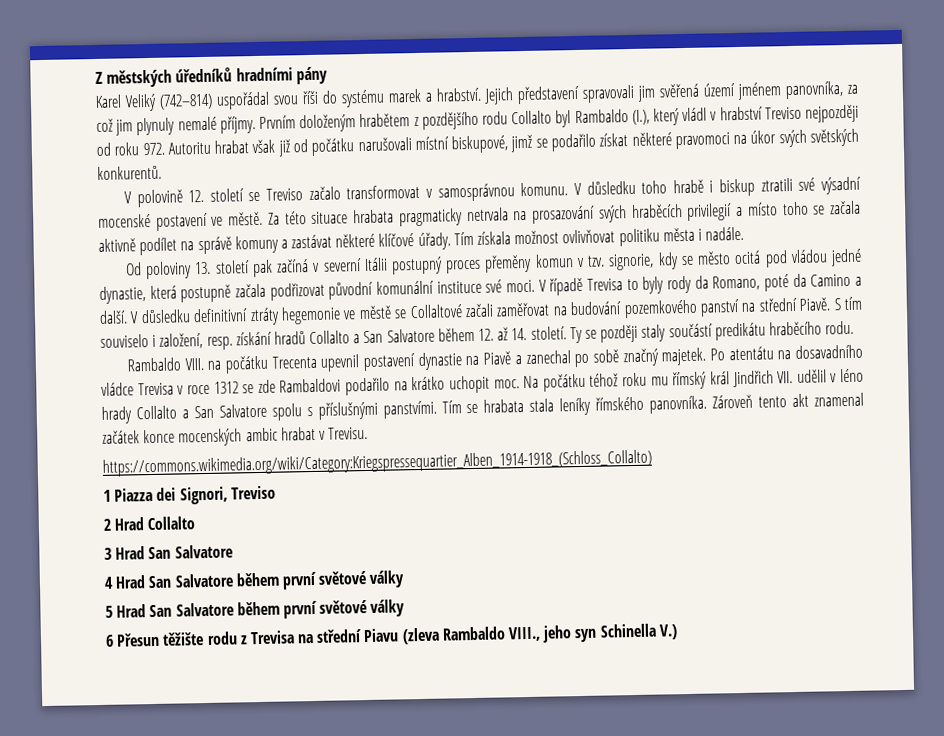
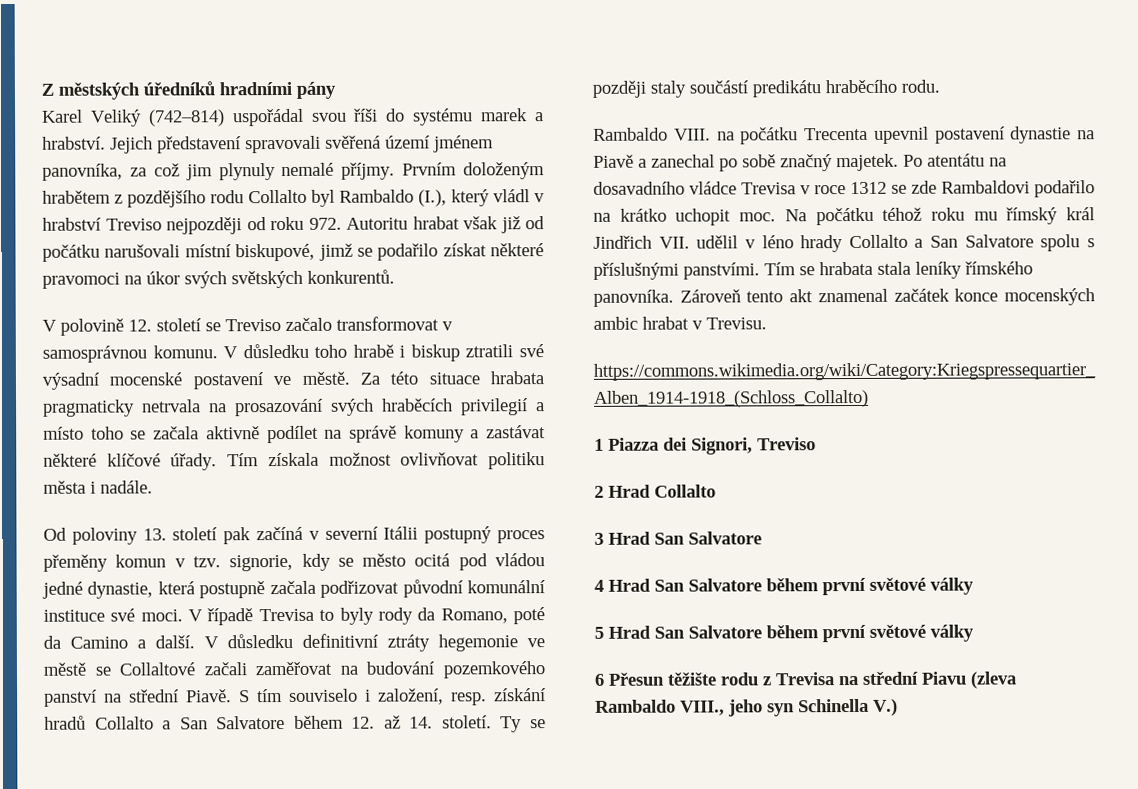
[637,85,656,102] jim -> (321, 144) none

